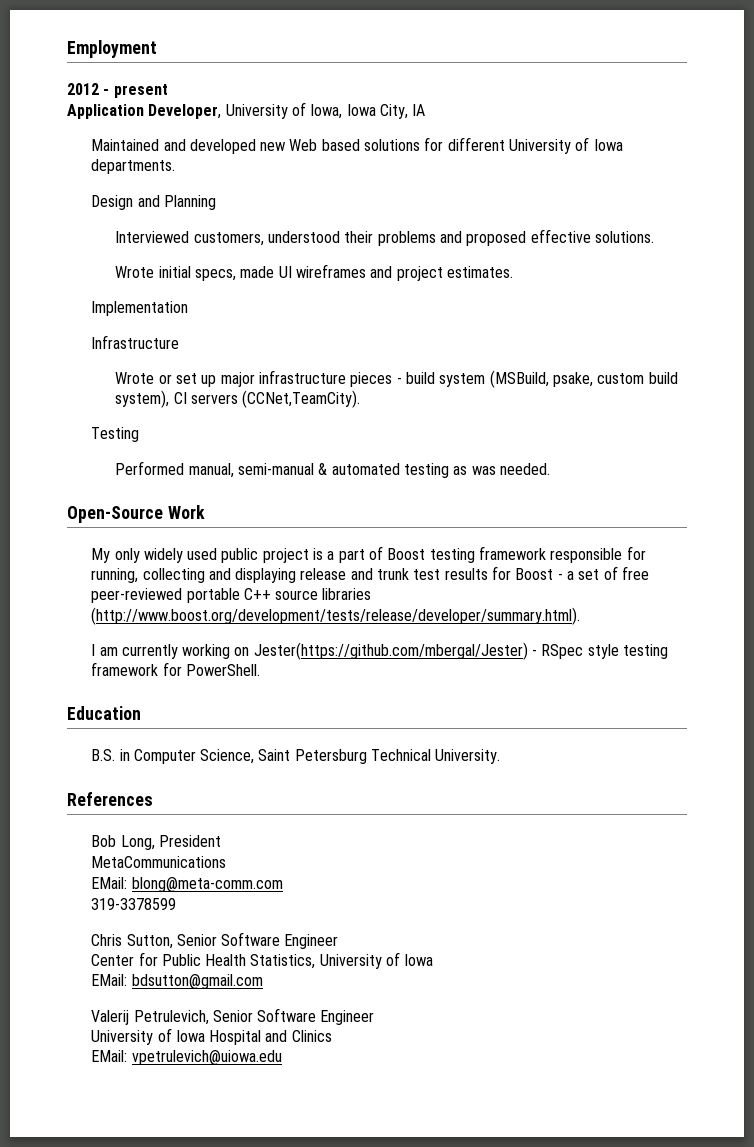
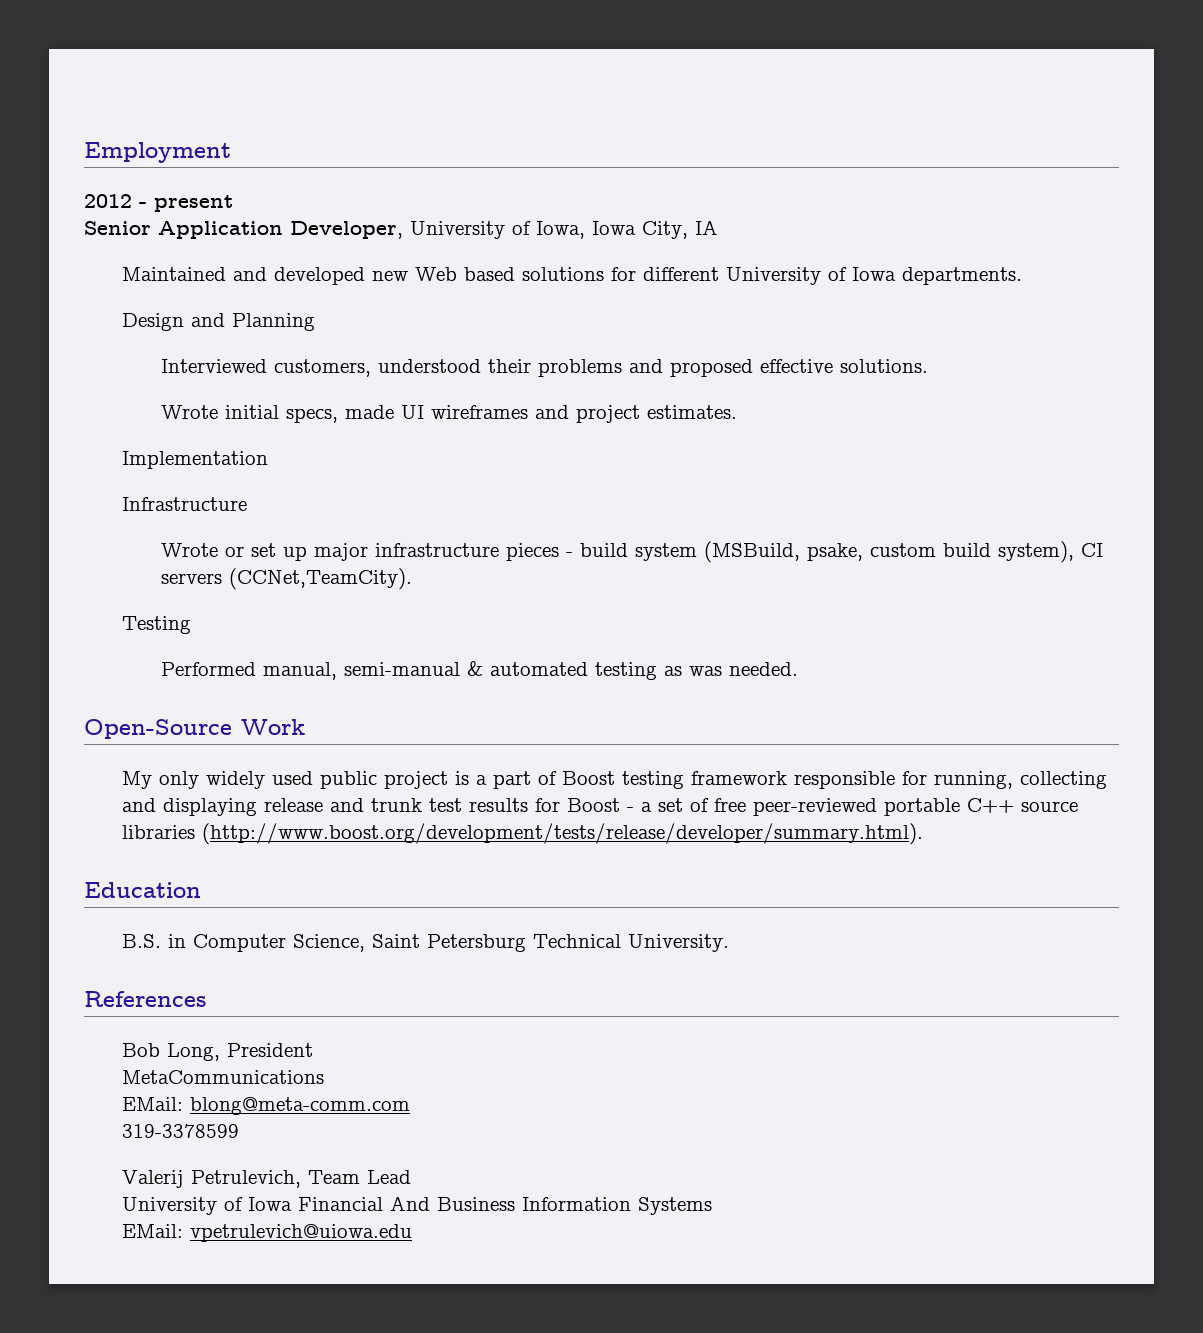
(168, 91) none -> [84,221,151,235] Senior
[91,642,669,660] [91,662,260,676] // I am currently working on Jester(https://github.com/mbergal/Jester) - RSpec style testing framework for PowerShell. -> (924, 834) none
[91,932,339,949] [91,952,434,969] [91,974,263,989] // Chris Sutton, Senior Software Engineer // Center for Public Health Statistics, University of Iowa // EMail: bdsutton@gmail.com -> (240, 1131) none
[212,1008,375,1025] [91,1028,332,1045] Senior Software Engineer // University of Iowa Hospital and Clinics -> [308,1170,412,1184] [122,1196,713,1215] Team Lead // University of Iowa Financial And Business Information Systems

